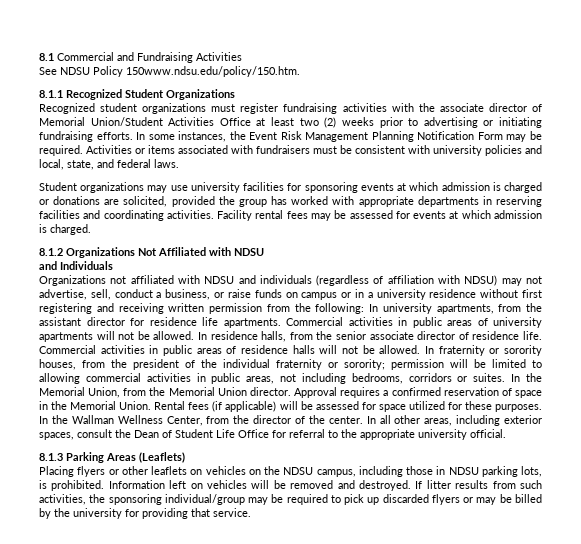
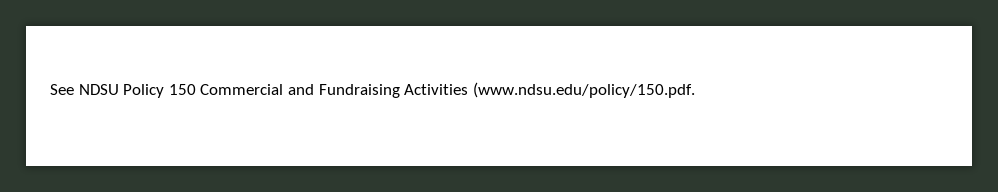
[39,53,54,61] 8.1 -> [50,84,196,98] See NDSU Policy 150
[39,66,300,77] [39,89,235,100] [39,103,542,114] [39,117,543,128] [39,131,543,142] [39,145,542,156] [39,159,179,170] [39,182,542,193] [39,196,542,207] [39,210,542,221] [39,224,91,235] [39,247,264,258] [39,261,113,270] [39,275,543,286] [39,289,542,300] [39,303,542,314] [39,317,542,328] [39,331,543,342] [39,345,543,356] [39,359,542,370] [39,373,543,384] [39,387,542,398] [39,401,542,412] [39,415,542,426] [39,429,506,440] [39,452,185,463] [39,466,542,477] [39,480,542,491] [39,494,542,505] [39,508,251,519] // See NDSU Policy 150www.ndsu.edu/policy/150.htm. // 8.1.1 Recognized Student Organizations // Recognized student organizations must register fundraising activities with the associate director of Memorial Union/Student Activities Office at least two (2) weeks prior to advertising or initiating fundraising efforts. In some instances, the Event Risk Management Planning Notification Form may be required. Activities or items associated with fundraisers must be consistent with university policies and local, state, and federal laws. // Student organizations may use university facilities for sponsoring events at which admission is charged or donations are solicited, provided the group has worked with appropriate departments in reserving facilities and coordinating activities. Facility rental fees may be assessed for events at which admission is charged. // 8.1.2 Organizations Not Affiliated with NDSU // and Individuals // Organizations not affiliated with NDSU and individuals (regardless of affiliation with NDSU) may not advertise, sell, conduct a business, or raise funds on campus or in a university residence without first registering and receiving written permission from the following: In university apartments, from the assistant director for residence life apartments. Commercial activities in public areas of university apartments will not be allowed. In residence halls, from the senior associate director of residence life. Commercial activities in public areas of residence halls will not be allowed. In fraternity or sorority houses, from the president of the individual fraternity or sorority; permission will be limited to allowing commercial activities in public areas, not including bedrooms, corridors or suites. In the Memorial Union, from the Memorial Union director. Approval requires a confirmed reservation of space in the Memorial Union. Rental fees (if applicable) will be assessed for space utilized for these purposes. In the Wallman Wellness Center, from the director of the center. In all other areas, including exterior spaces, consult the Dean of Student Life Office for referral to the appropriate university official. // 8.1.3 Parking Areas (Leaflets) // Placing flyers or other leaflets on vehicles on the NDSU campus, including those in NDSU parking lots, is prohibited. Information left on vehicles will be removed and destroyed. If litter results from such activities, the sponsoring individual/group may be required to pick up discarded flyers or may be billed by the university for providing that service. -> [472,82,695,98] (www.ndsu.edu/policy/150.pdf.

